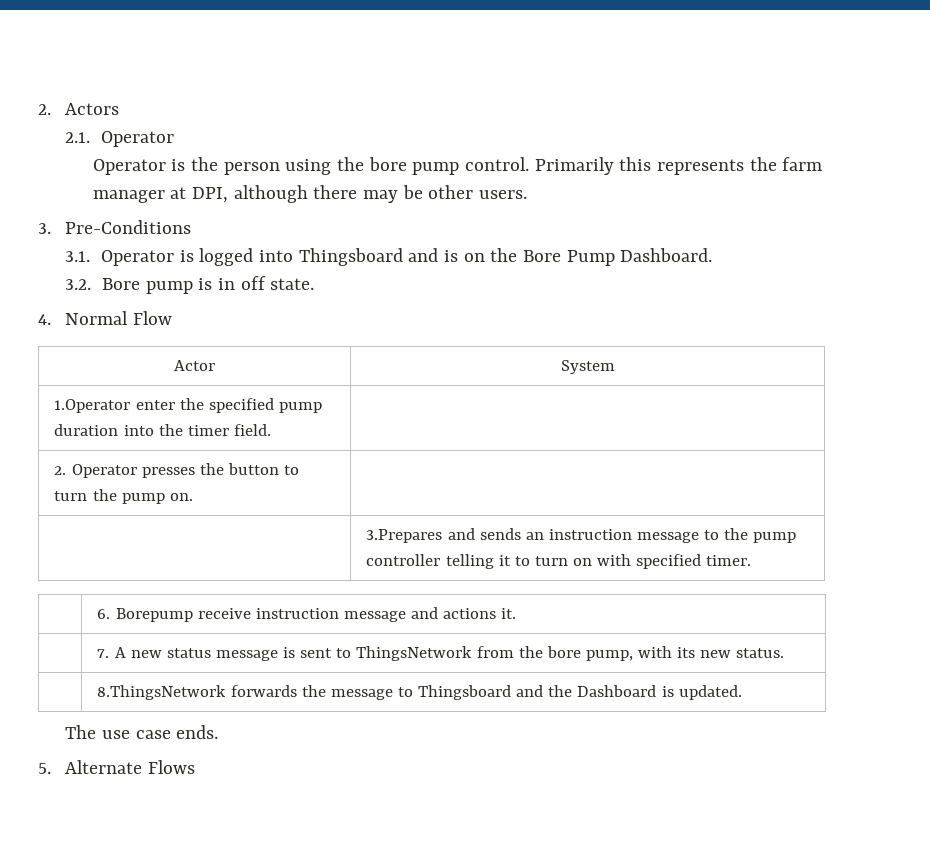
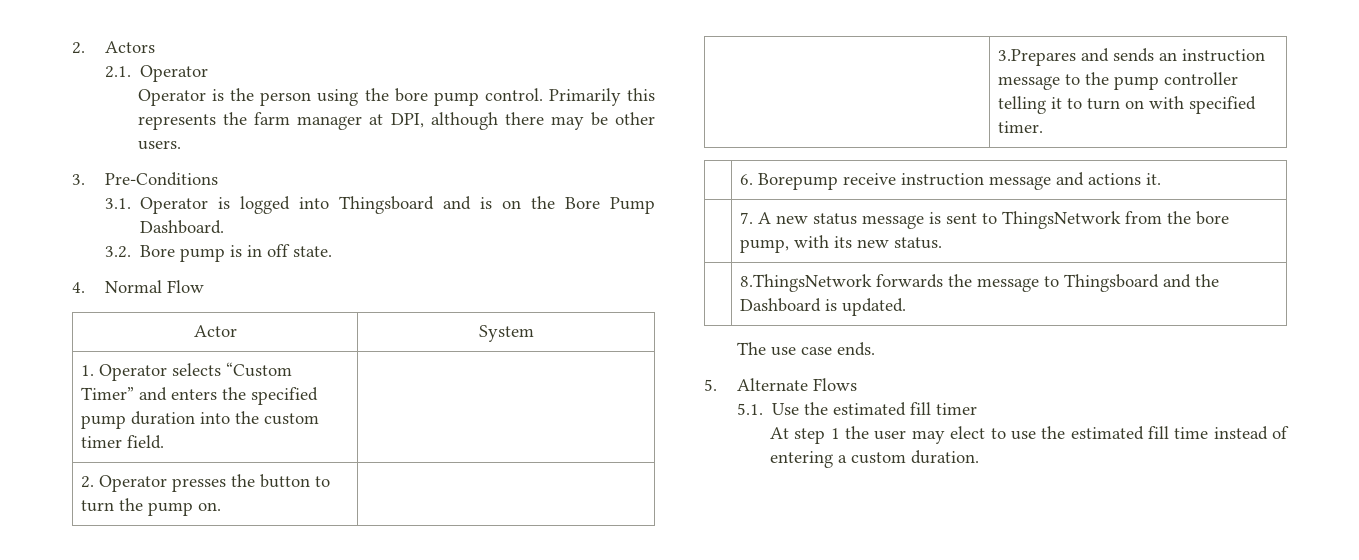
[54,399,175,413] 1.Operator enter -> [81,362,293,381] [81,387,218,401] 1. Operator selects “Custom Timer” and enters
(183, 430) none -> [264,413,320,425] custom
(196, 767) none -> [737,402,978,416] [770,426,1289,444] [770,450,980,468] // 5.1. Use the estimated fill timer // At step 1 the user may elect to use the estimated fill time instead of entering a custom duration.

